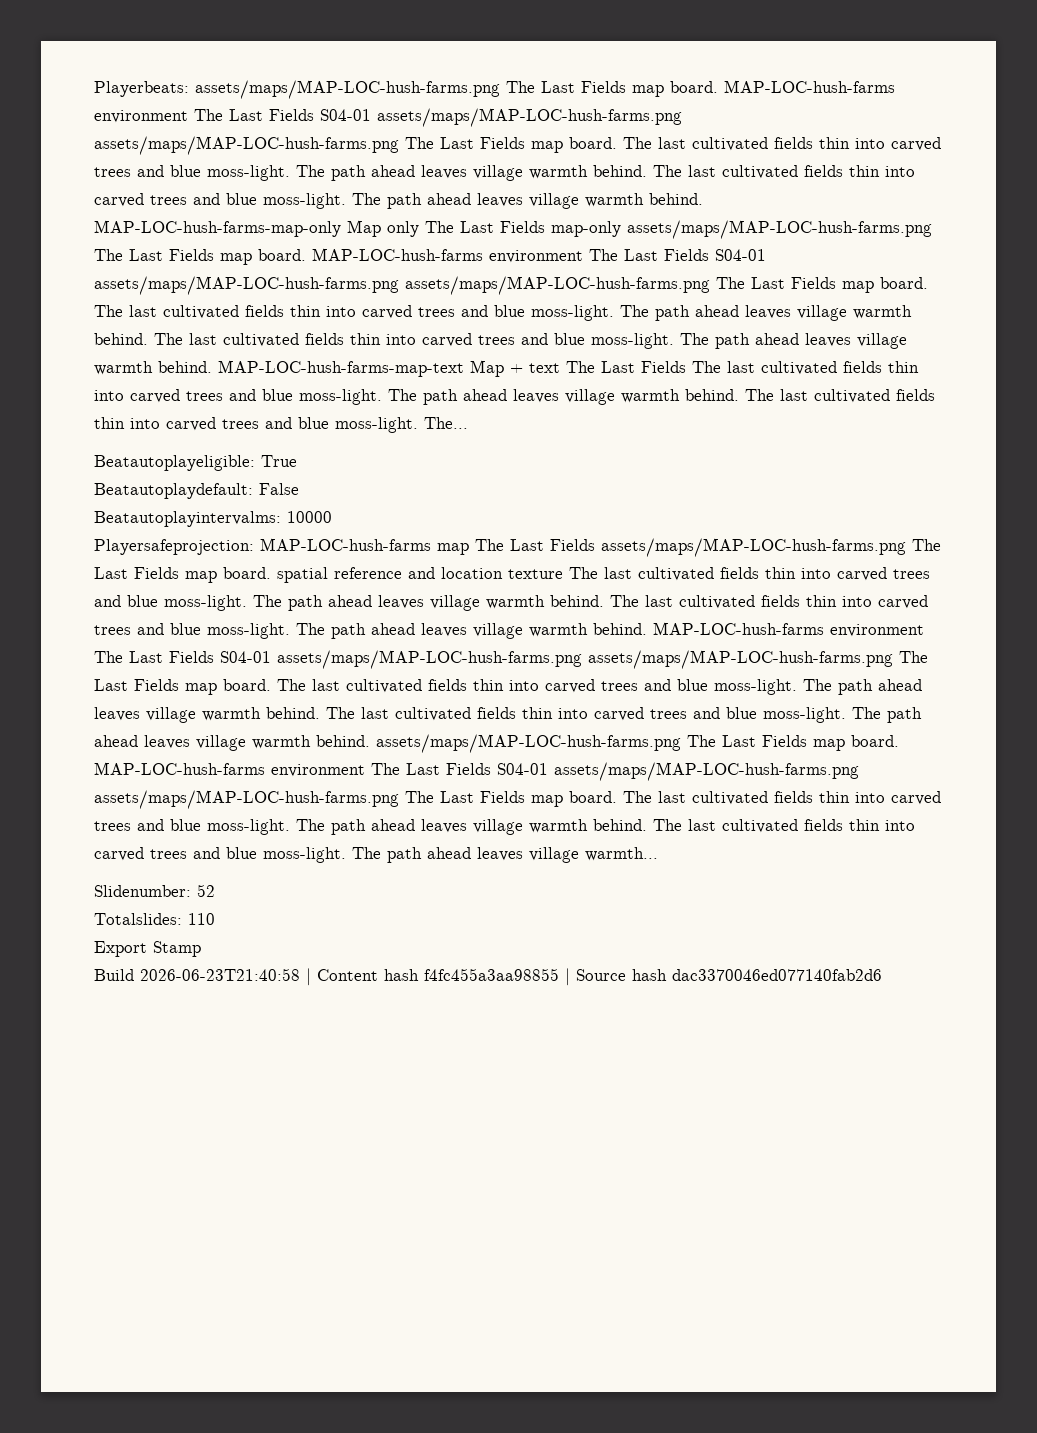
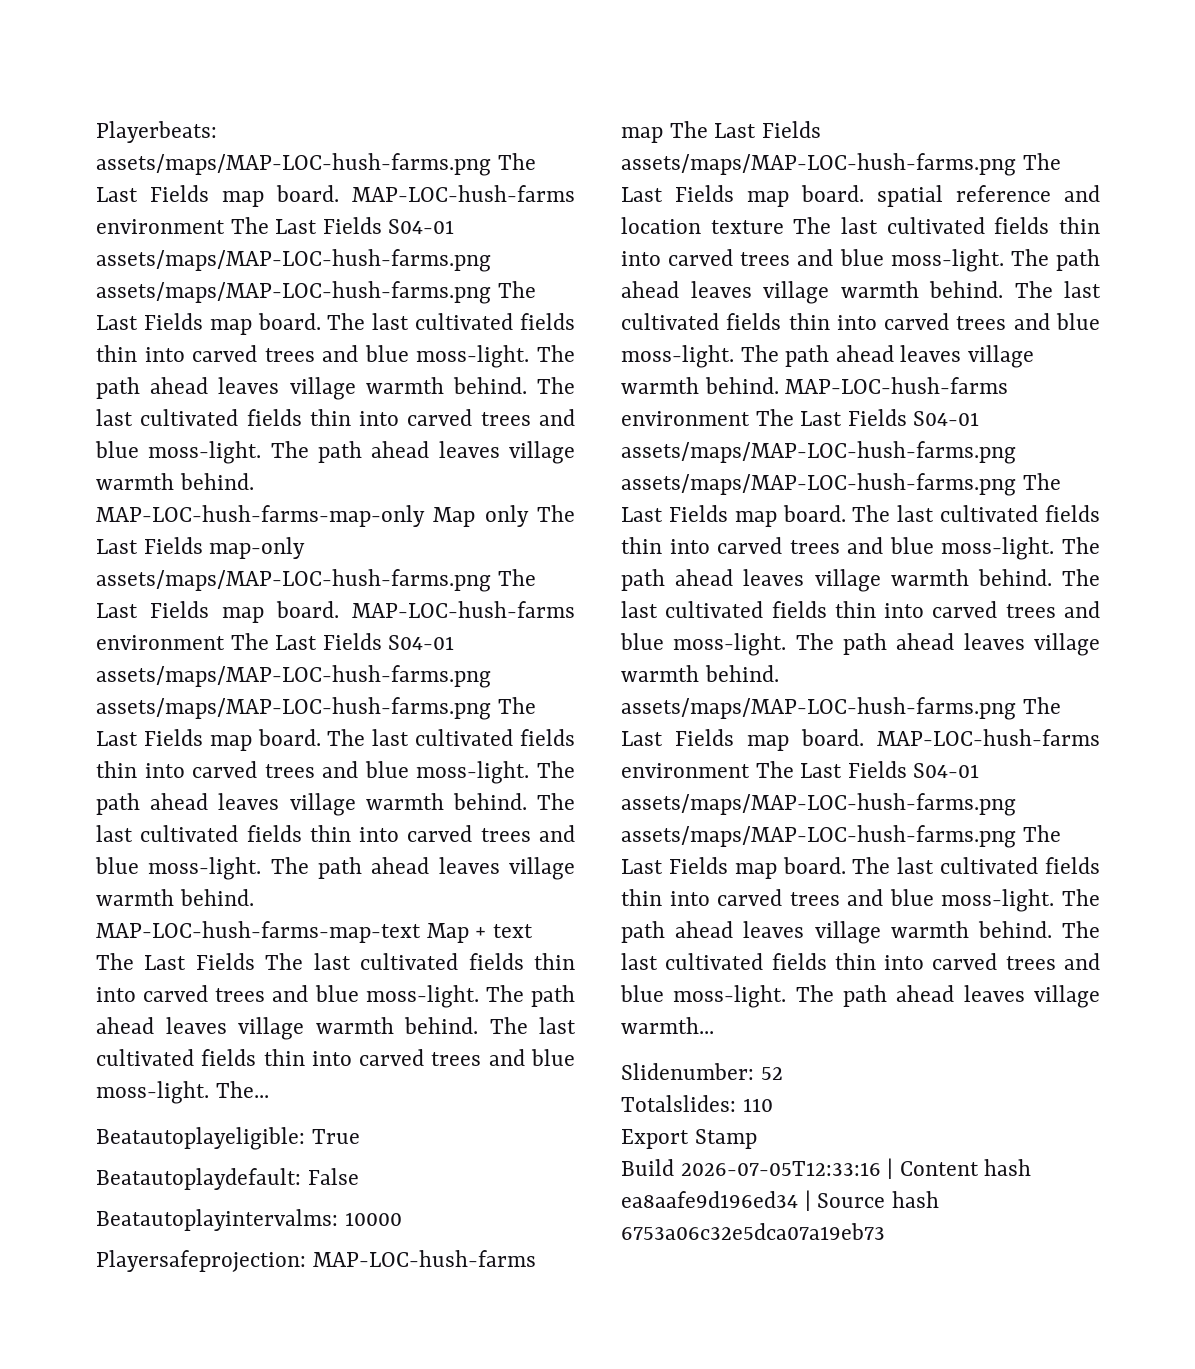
[140,968,300,981] 2026-06-23T21:40:58 -> [680,1161,881,1176] 2026-07-05T12:33:16
[424,968,559,981] f4fc455a3aa98855 -> [621,1191,798,1208] ea8aafe9d196ed34
[672,969,882,981] dac3370046ed077140fab2d6 -> [621,1223,885,1240] 6753a06c32e5dca07a19eb73

